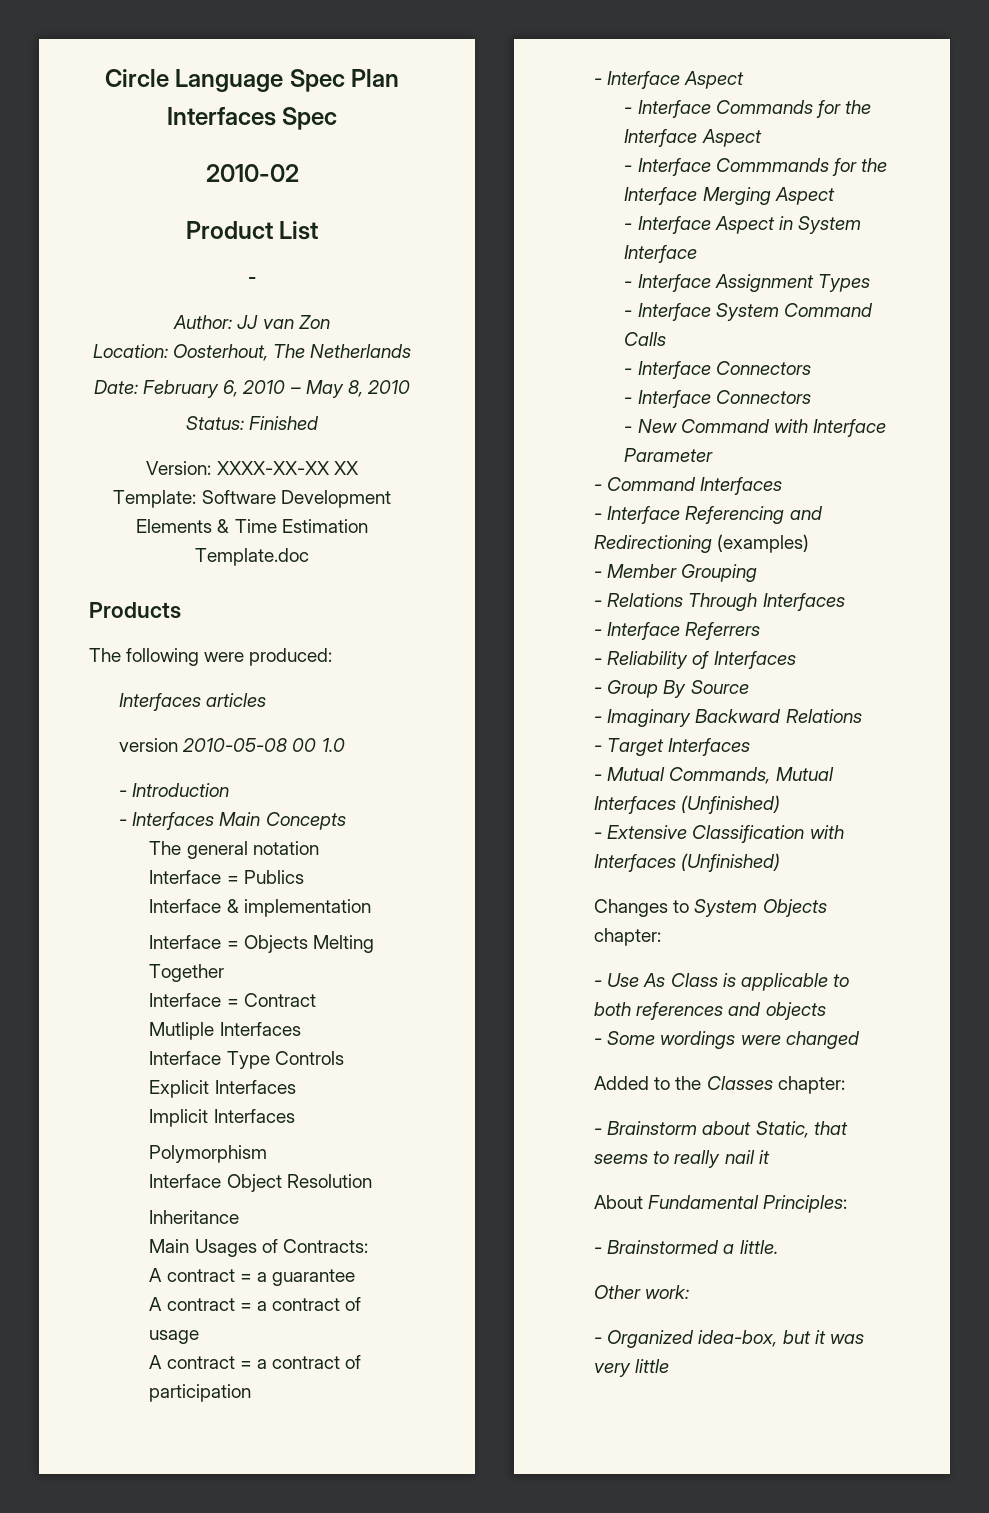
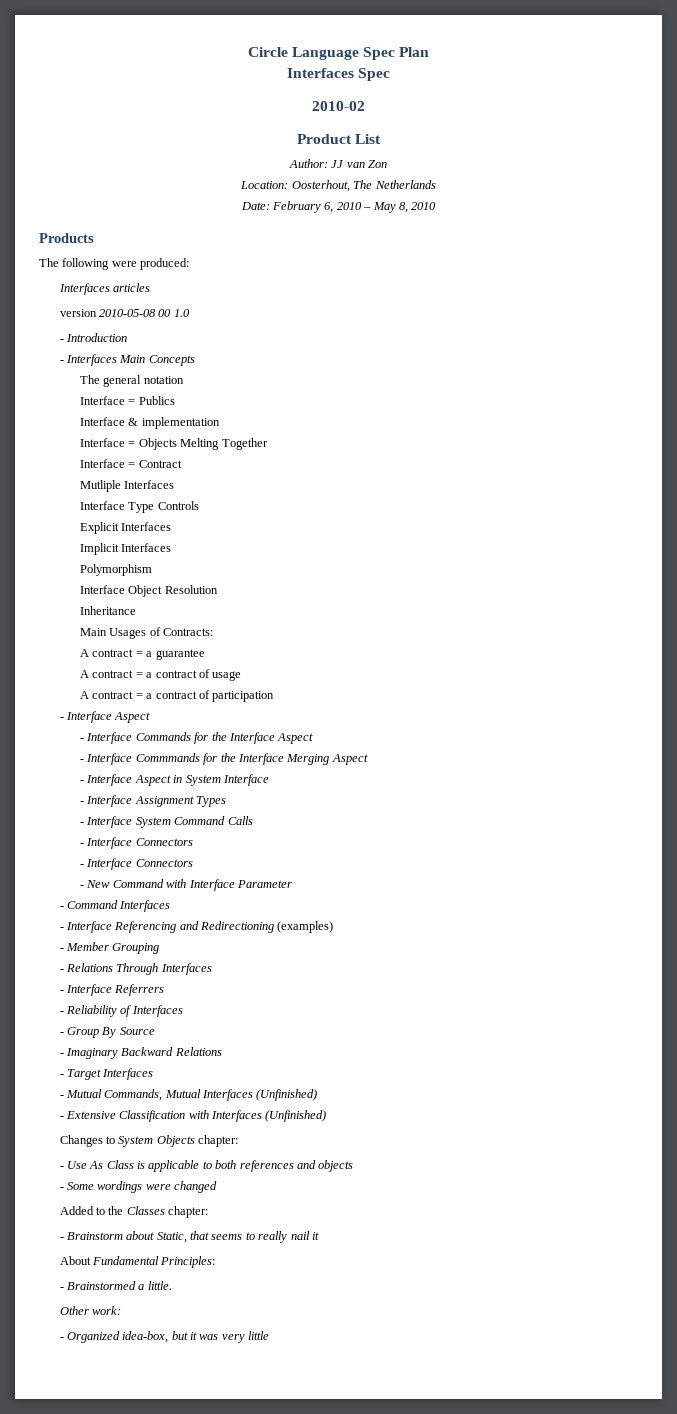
[248,277,256,284] // - -> (382, 139) none
[185,416,320,430] [146,461,359,475] [113,490,391,508] [136,519,368,533] [195,548,309,566] // Status: Finished // Version: XXXX-XX-XX XX // Template: Software Development Elements & Time Estimation Template.doc -> (437, 206) none

